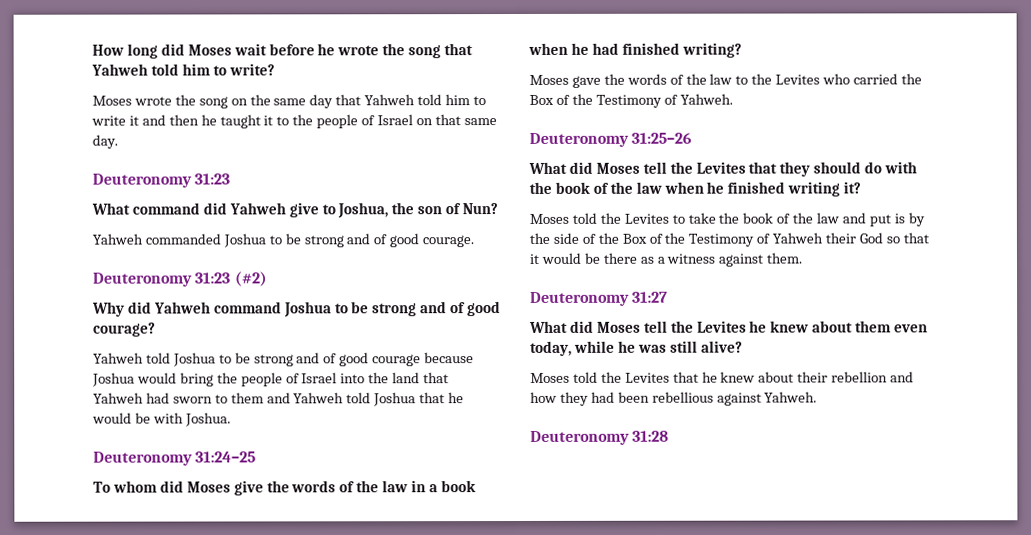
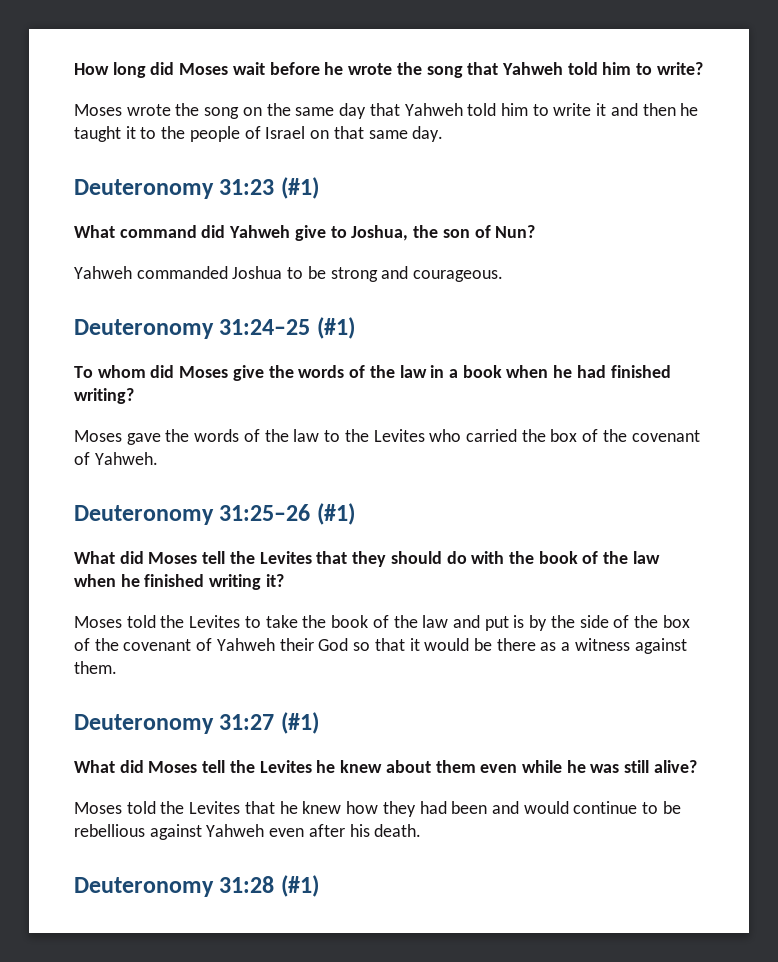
(231, 179) none -> [280,177,319,199] (#1)
[373,233,475,248] [93,271,268,287] [92,301,502,318] [93,322,156,337] [93,352,475,367] [92,372,450,387] [93,392,465,407] [92,412,231,427] of good courage. // Deuteronomy 31:23 (#2) // Why did Yahweh command Joshua to be strong and of good courage? // Yahweh told Joshua to be strong and of good courage because Joshua would bring the people of Israel into the land that Yahweh had sworn to them and Yahweh told Joshua that he would be with Joshua. -> [413,270,504,282] courageous.
(257, 457) none -> [316,317,355,339] (#1)
[529,93,662,108] Box of the Testimony -> [550,429,700,442] box of the covenant
(693, 138) none -> [316,503,355,525] (#1)
[621,232,755,247] Box of the Testimony -> [662,615,690,628] [74,638,192,651] box of the covenant
(669, 297) none -> [280,712,319,734] (#1)
[530,340,572,356] today, -> (518, 768) none
[758,371,915,383] [530,391,818,406] about their rebellion and how they had been rebellious against Yahweh. -> [346,801,681,817] [74,824,422,840] how they had been and would continue to be rebellious against Yahweh even after his death.
(670, 436) none -> [280,875,319,897] (#1)

